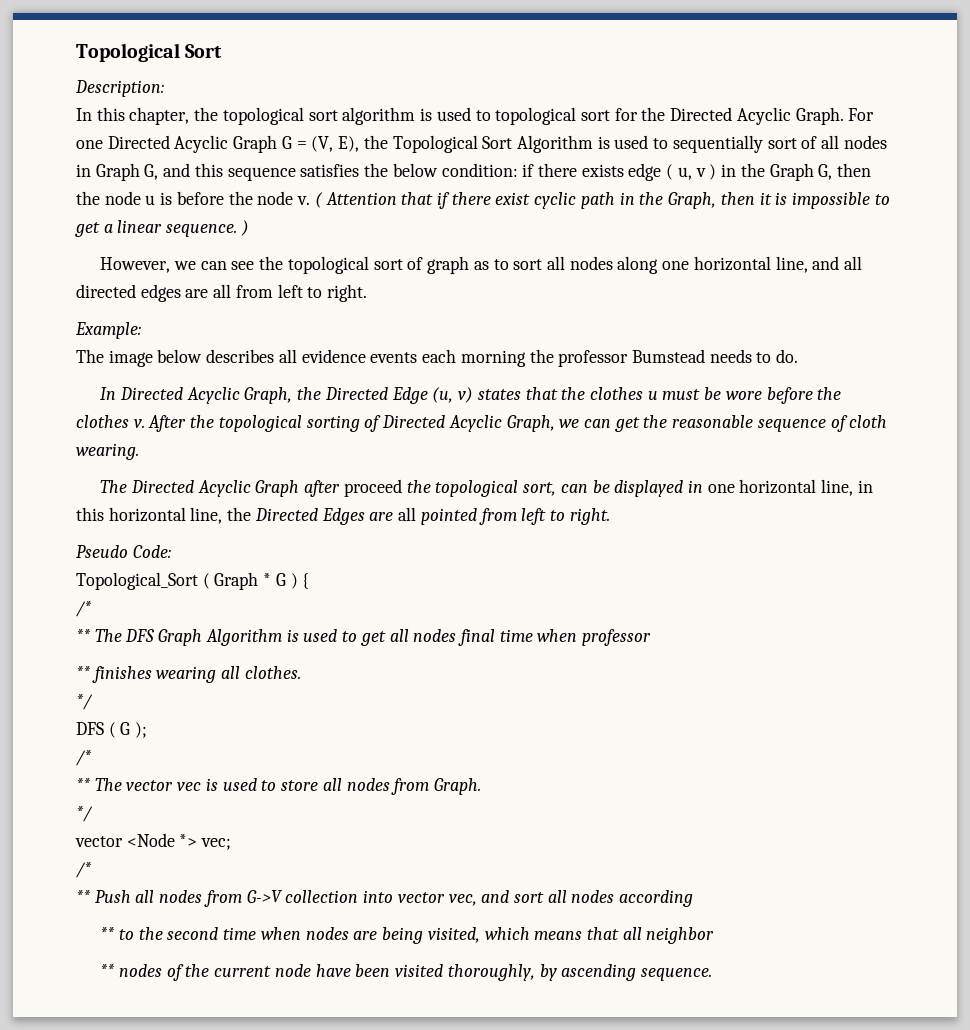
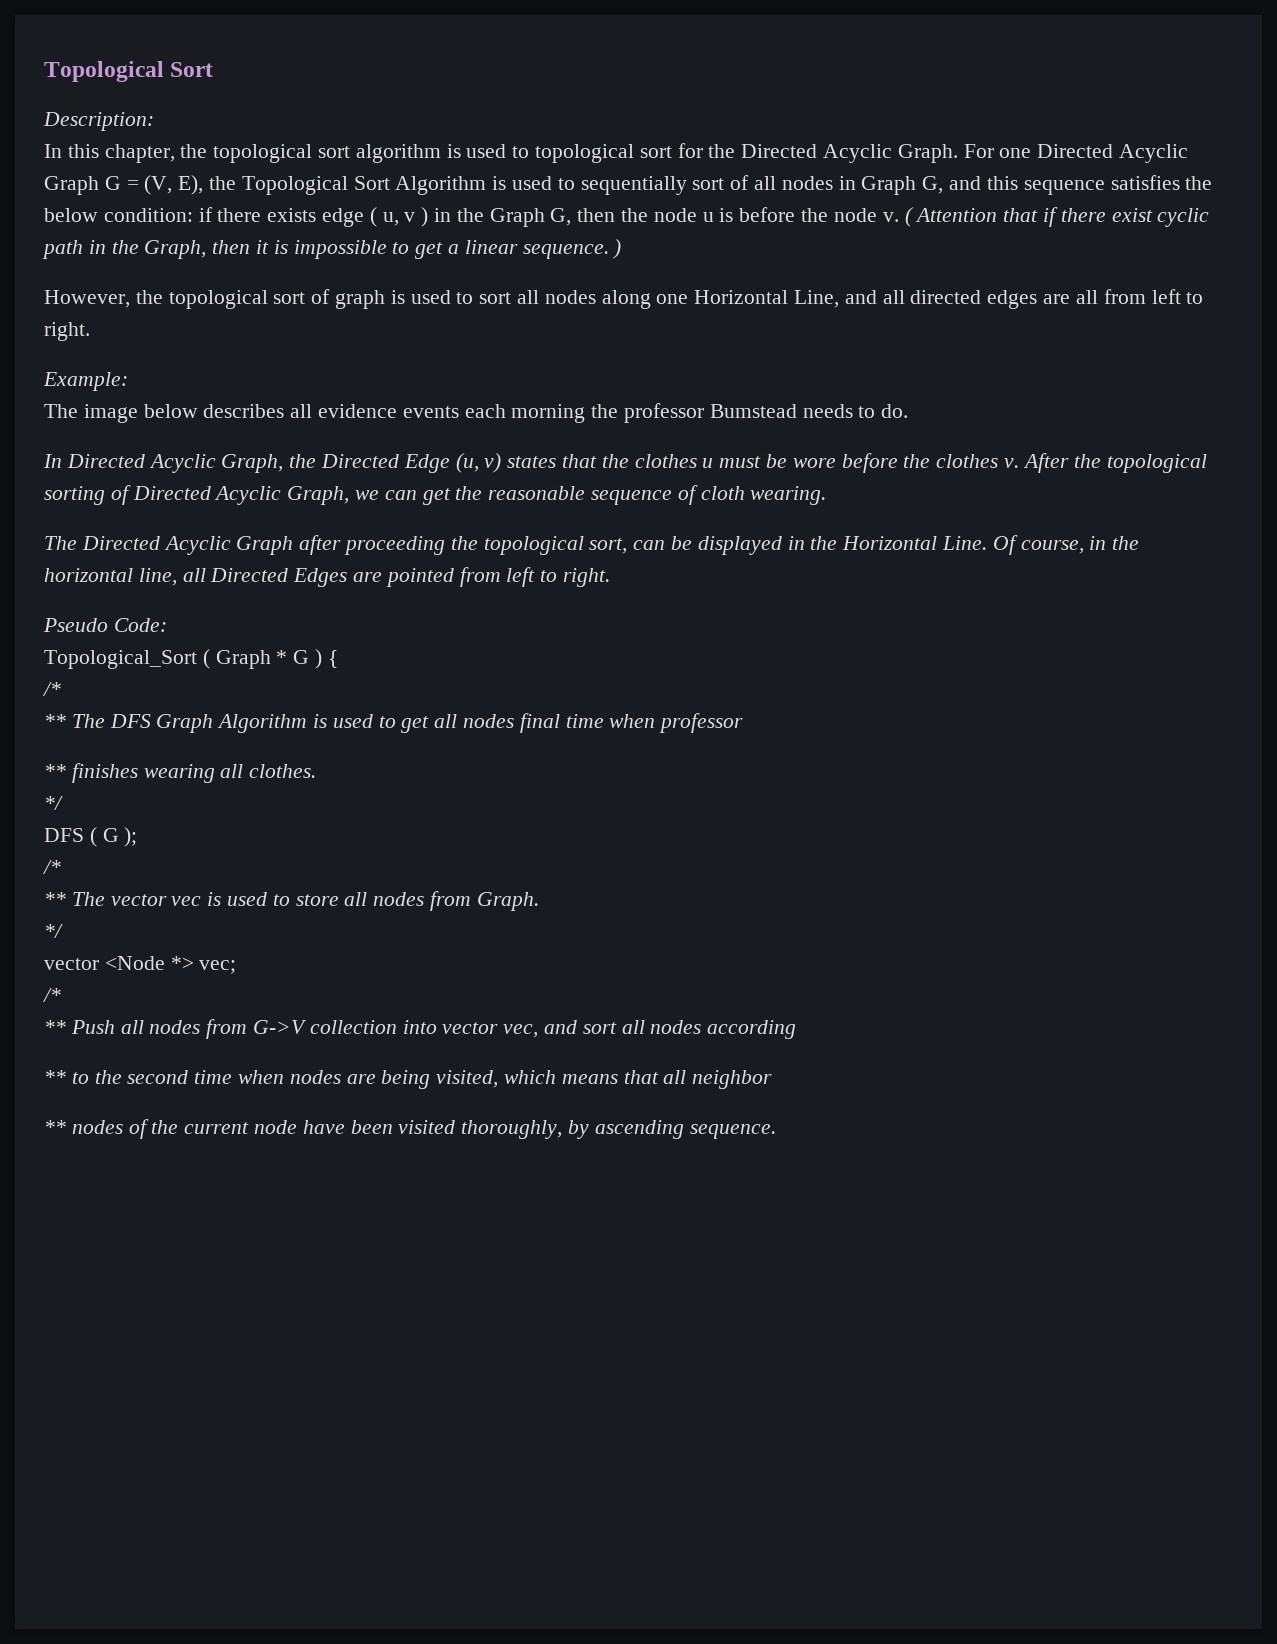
[173,261,255,270] we can see -> (130, 299) none
[473,261,489,270] as -> [390,290,451,304] is used
[693,256,808,273] horizontal line, -> [694,290,840,308] Horizontal Line,
[343,479,402,497] proceed -> [344,536,446,555] proceeding
[707,479,873,496] [76,507,252,524] one horizontal line, in this horizontal line, the -> [810,535,1140,555] [44,568,206,586] the Horizontal Line. Of course, in the horizontal line, all
[398,507,417,521] all -> (383, 577) none

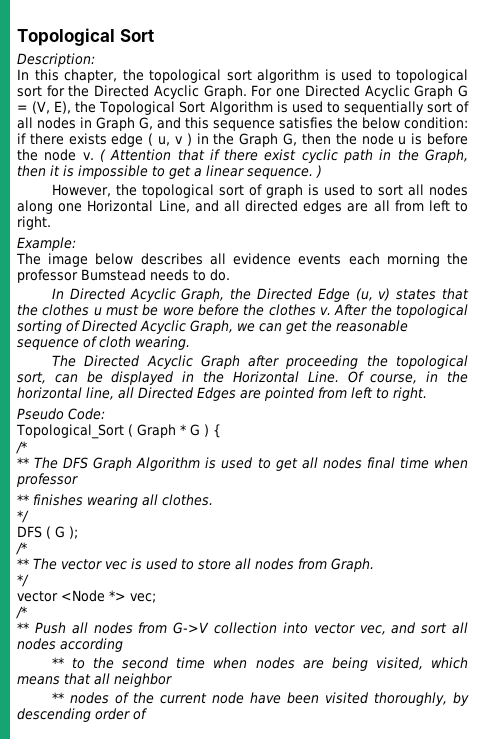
[594,1120,776,1139] ascending sequence. -> [17,708,148,722] descending order of

